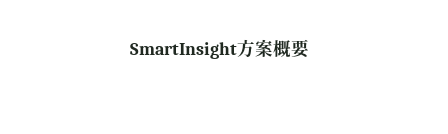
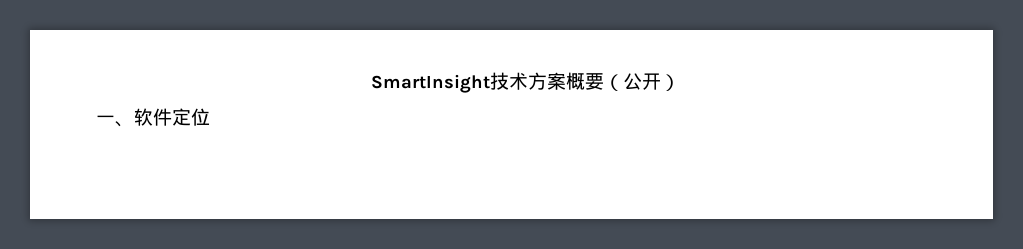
(237, 50) none -> [489,72,528,90] 技术
(309, 48) none -> [603,73,680,91] [96,108,210,127] （公开） // 一、软件定位

